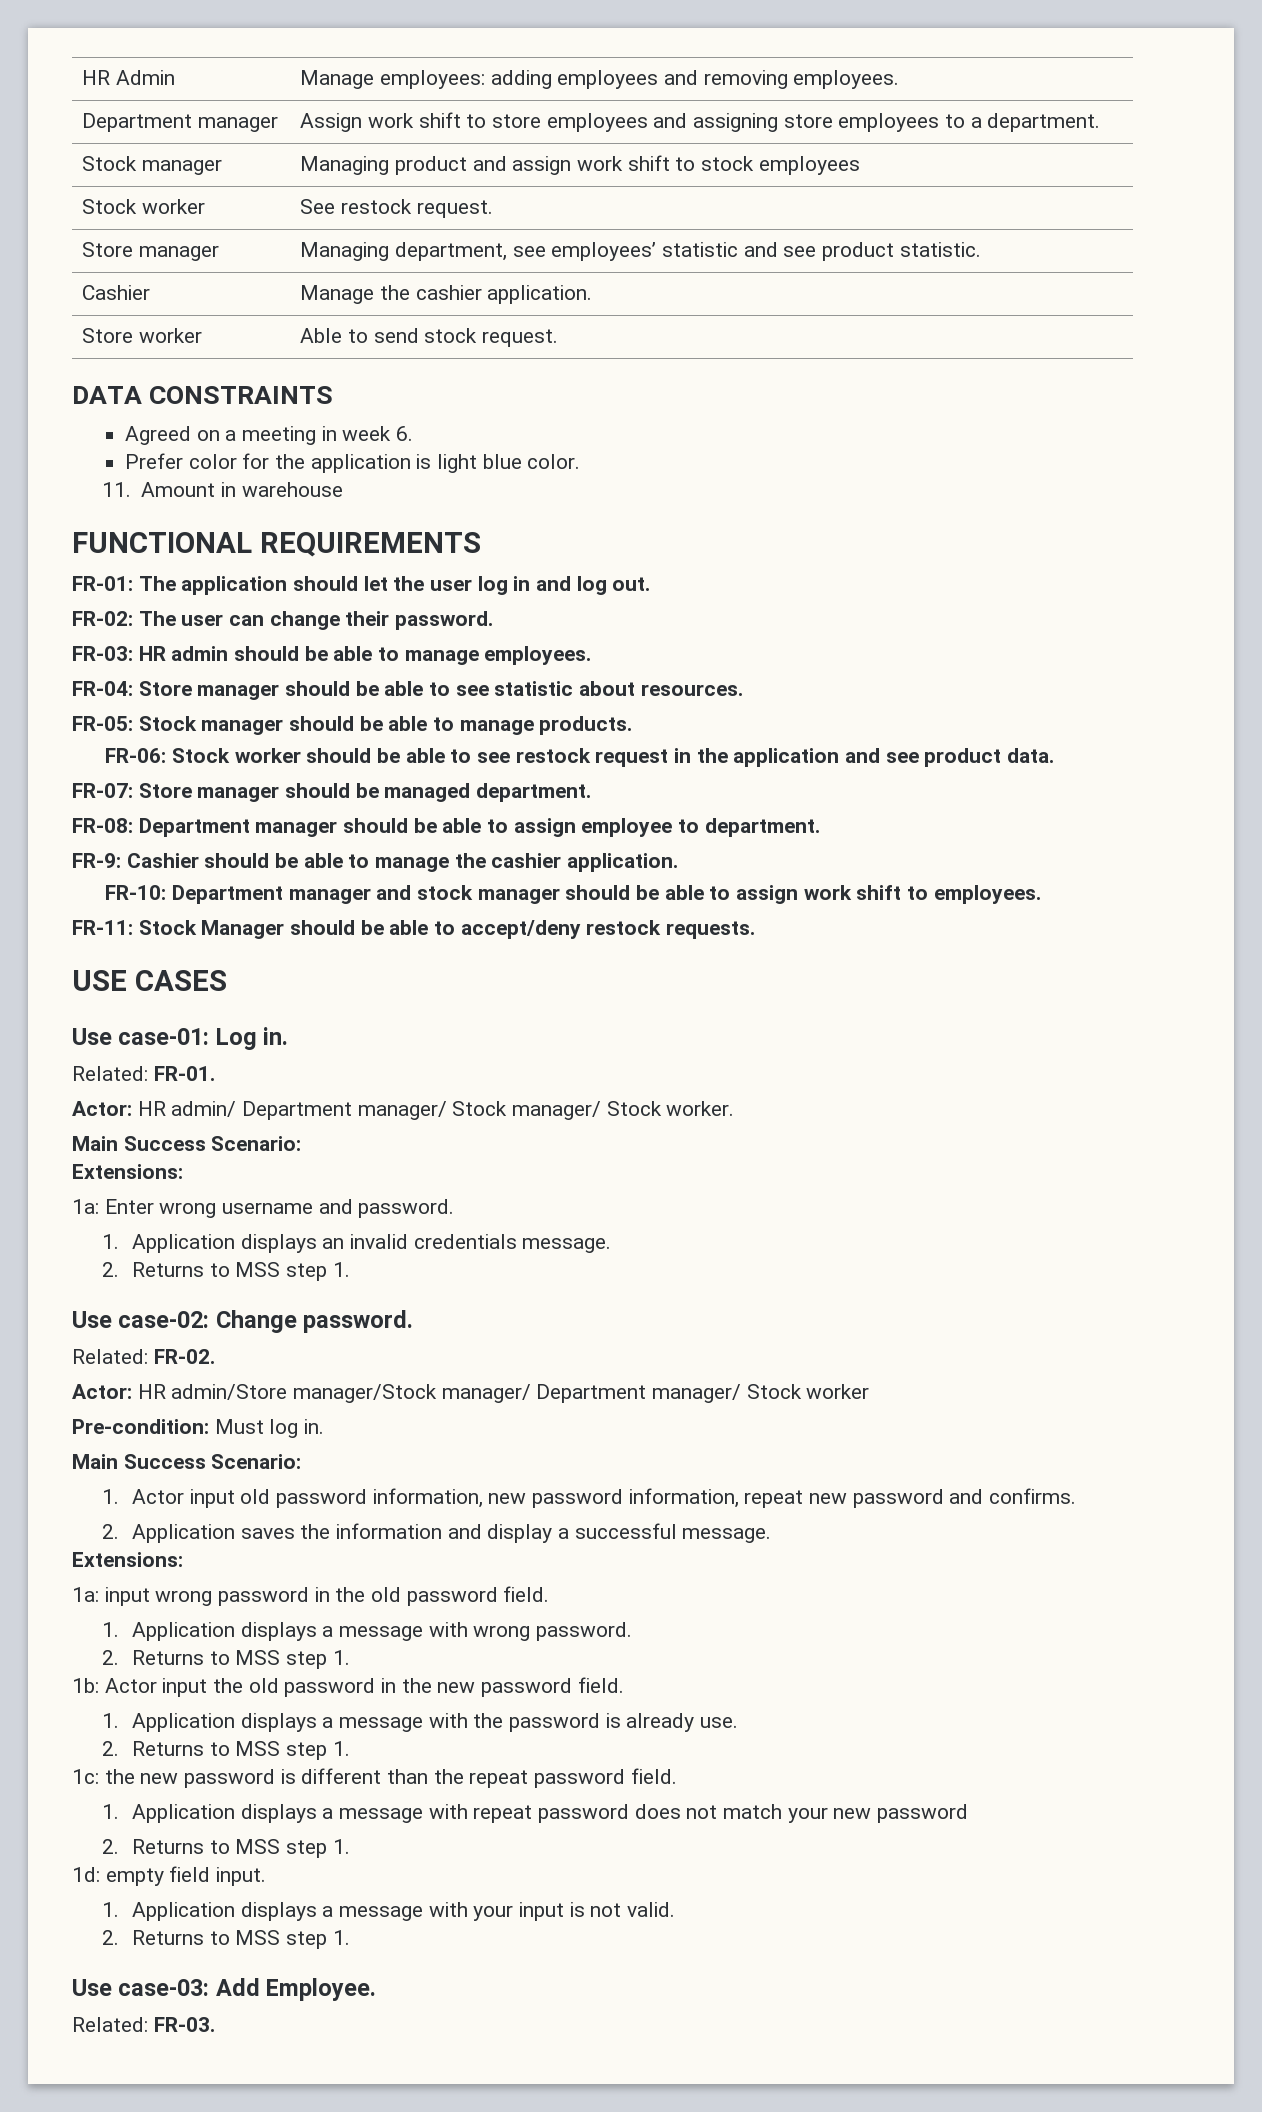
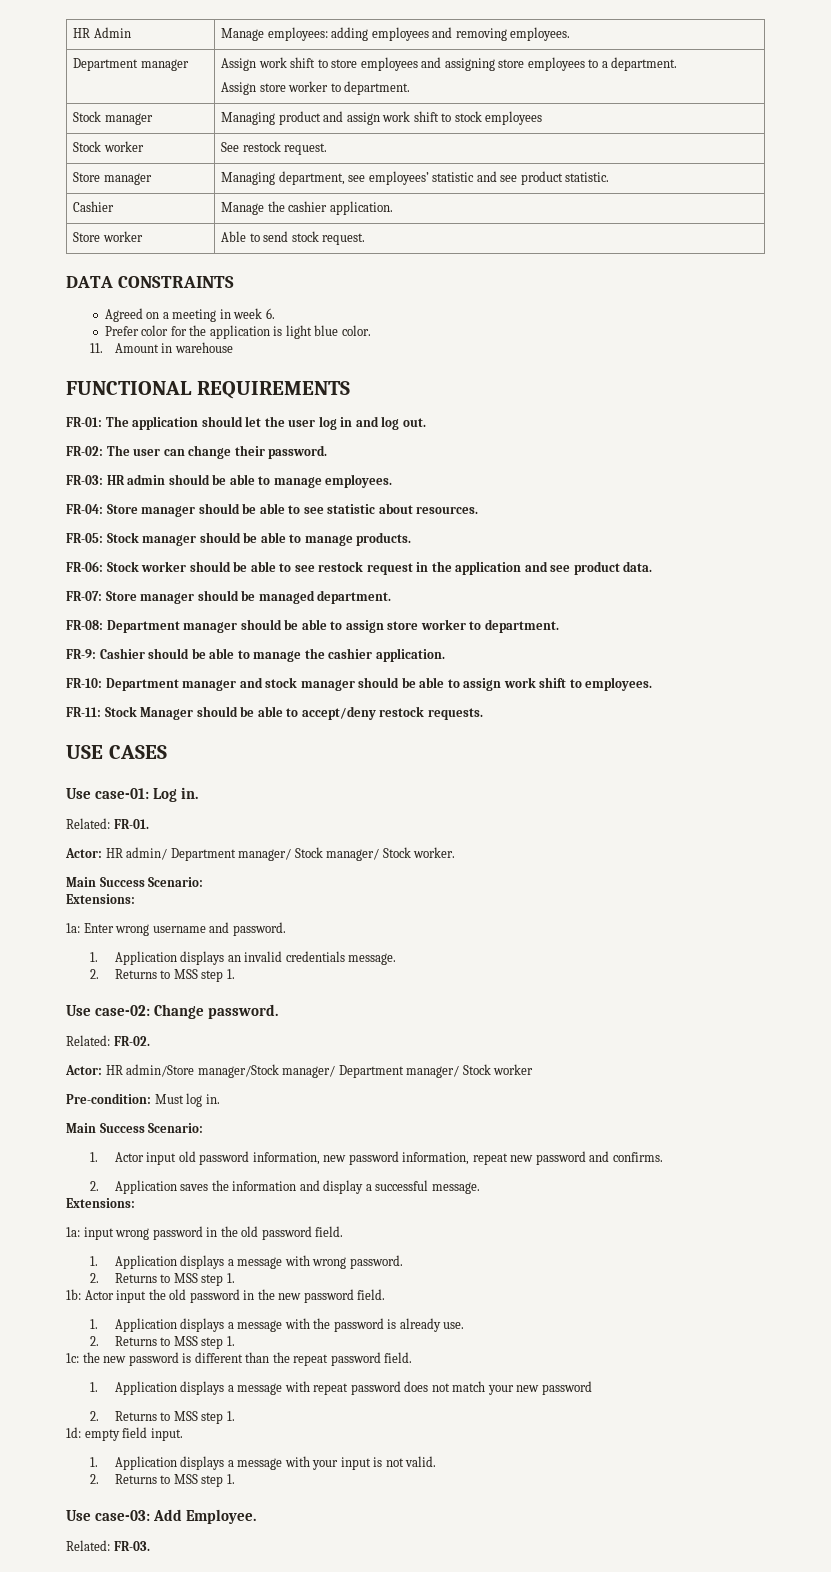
(1101, 122) none -> [221,81,411,95] // Assign store worker to department.
[581,818,673,837] employee -> [387,619,466,630] store worker

